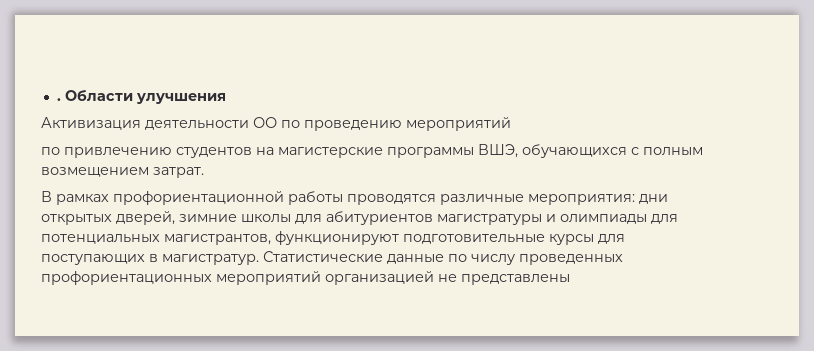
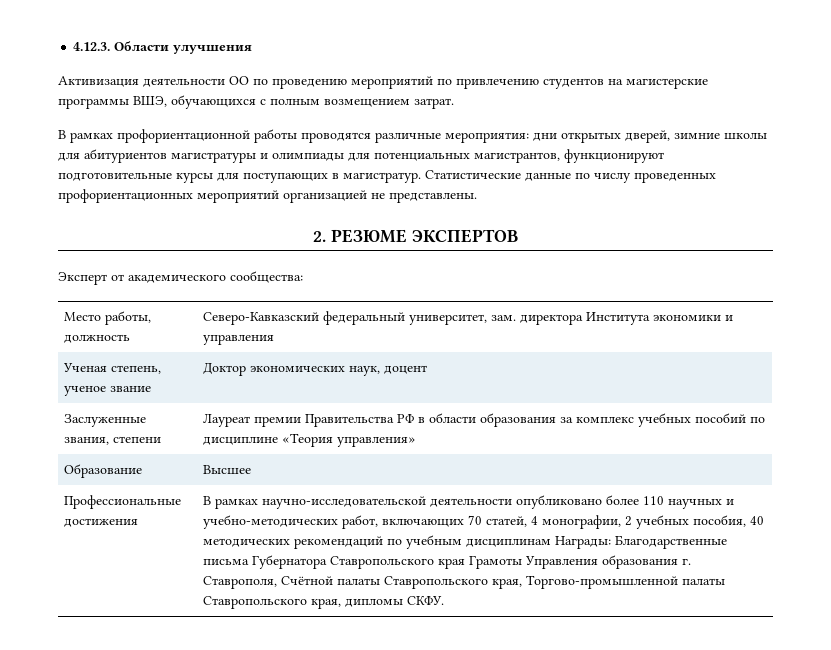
[56,98,61,101] . -> [73,42,111,51] 4.12.3.
(511, 124) // -> (433, 82) none
[461,274,570,285] представлены -> [389,192,477,203] [313,229,518,243] [58,271,303,285] [63,311,151,325] [63,334,130,343] [202,311,733,325] [202,334,274,345] [62,363,161,374] [63,386,151,396] [202,362,427,376] [63,414,146,427] [63,436,161,445] [202,413,765,427] [202,433,416,447] [63,464,142,478] [202,465,251,475] [63,495,181,509] [63,518,138,527] [202,495,734,509] [202,515,764,529] [202,535,727,549] [202,555,691,569] [202,575,725,589] [202,596,444,609] представлены. // 2. РЕЗЮМЕ ЭКСПЕРТОВ // Эксперт от академического сообщества: // Место работы, должность | Северо-Кавказский федеральный университет, зам. директора Института экономики и управления // Ученая степень, ученое звание | Доктор экономических наук, доцент // Заслуженные звания, степени | Лауреат премии Правительства РФ в области образования за комплекс учебных пособий по дисциплине «Теория управления» // Образование | Высшее // Профессиональные достижения | В рамках научно-исследовательской деятельности опубликовано более 110 научных и учебно-методических работ, включающих 70 статей, 4 монографии, 2 учебных пособия, 40 методических рекомендаций по учебным дисциплинам Награды: Благодарственные письма Губернатора Ставропольского края Грамоты Управления образования г. Ставрополя, Счётной палаты Ставропольского края, Торгово-промышленной палаты Ставропольского края, дипломы СКФУ.

